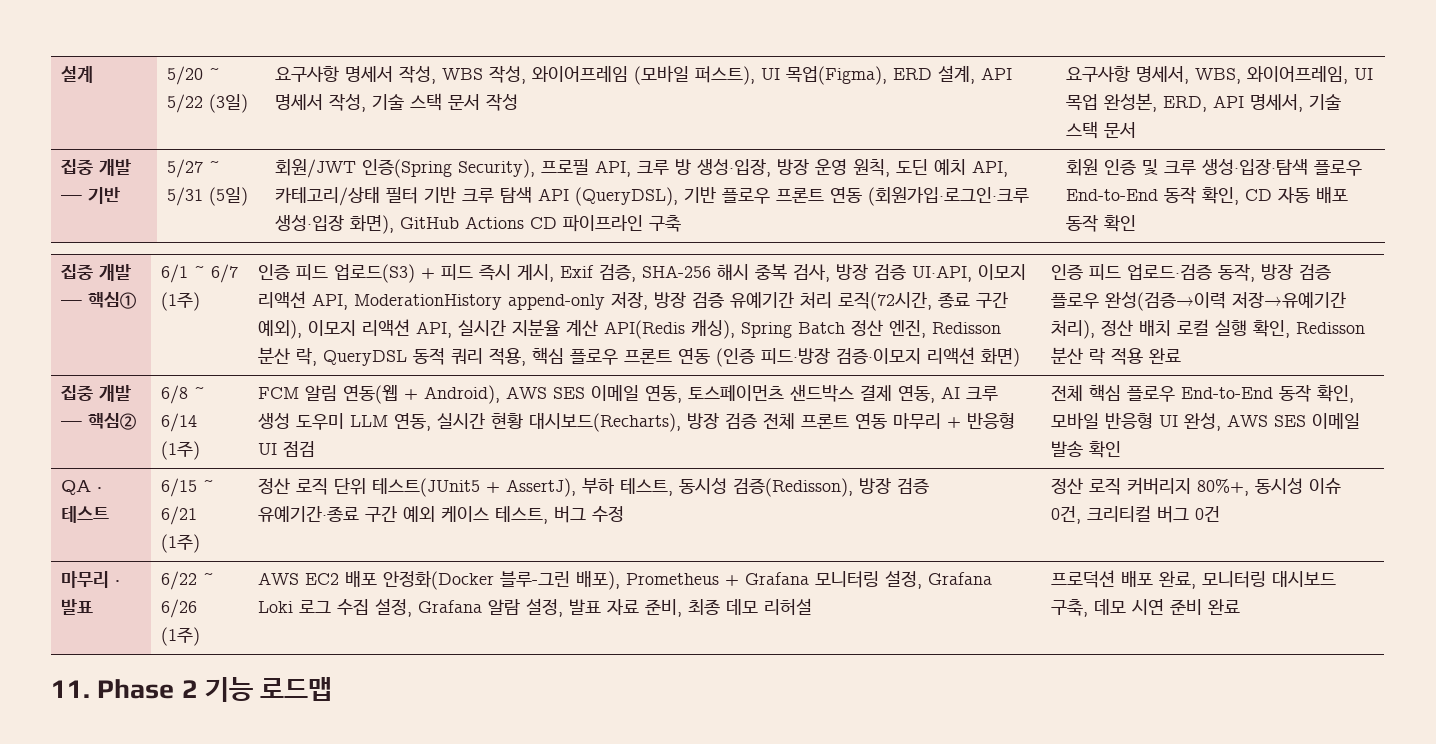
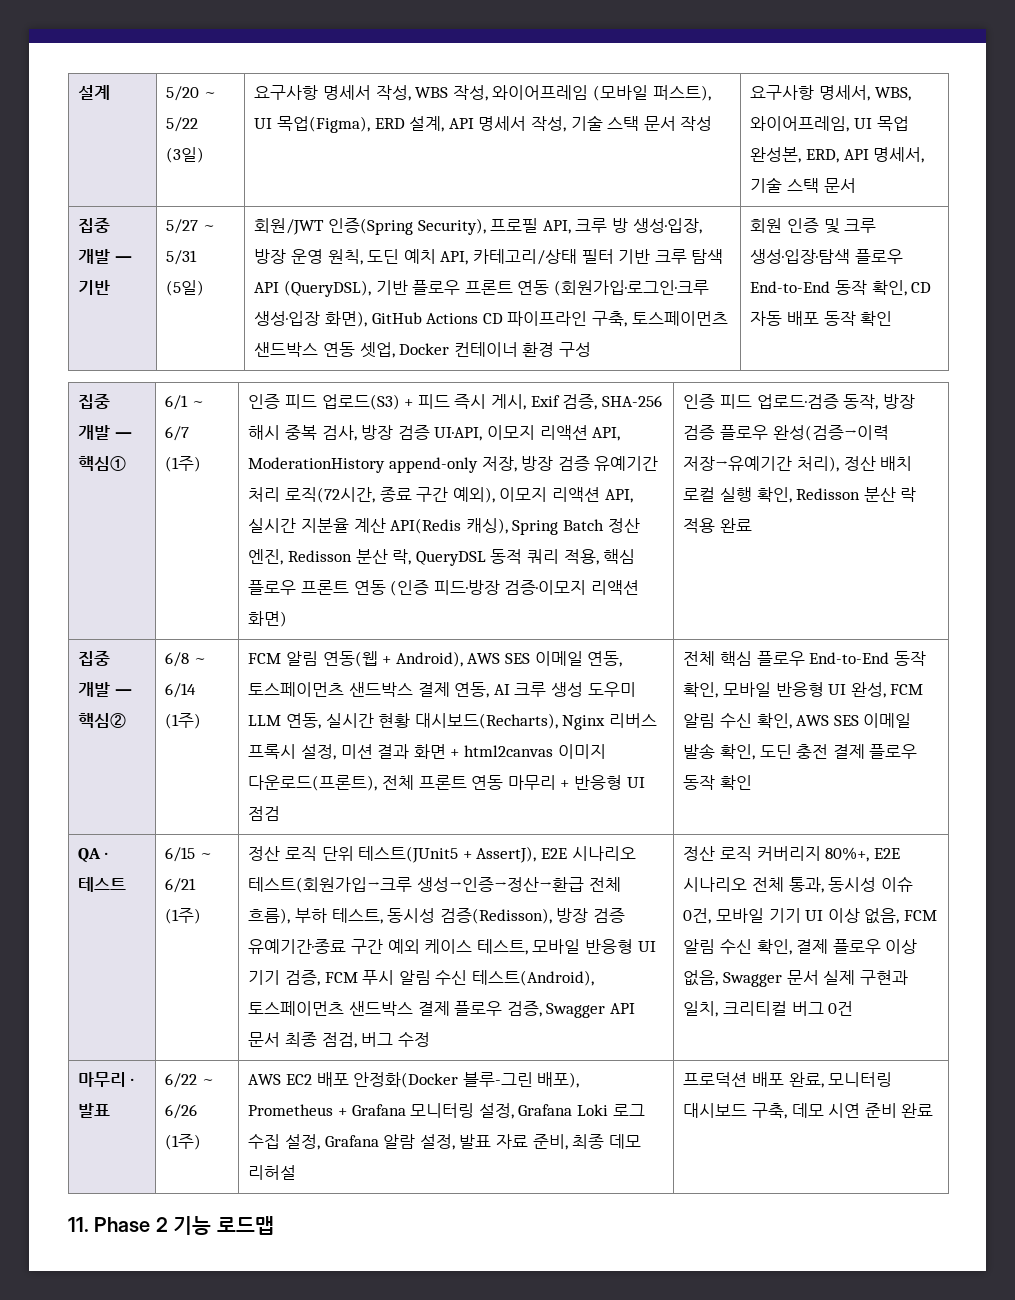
[649,215,682,232] 구축 -> [591,311,728,327] [254,342,591,358] 구축, 토스페이먼츠 샌드박스 연동 셋업, Docker 컨테이너 환경 구성
[687,413,758,429] 방장 검증 -> [562,713,657,730] [248,744,606,760] [248,775,378,791] Nginx 리버스 프록시 설정, 미션 결과 화면 + html2canvas 이미지 다운로드(프론트),
[1227,413,1361,429] [1051,441,1084,457] AWS SES 이메일 발송 -> [890,684,924,695] [683,713,912,729] [683,743,918,760] [683,775,716,790] FCM 알림 수신 확인, AWS SES 이메일 발송 확인, 도딘 충전 결제 플로우 동작
(577, 487) none -> [540,846,636,861] [248,877,621,893] [248,908,291,924] E2E 시나리오 테스트(회원가입→크루 생성→인증→정산→환급 전체 흐름),
(549, 515) none -> [532,939,656,954] [248,970,594,986] [248,1001,635,1018] [248,1032,357,1048] 모바일 반응형 UI 기기 검증, FCM 푸시 알림 수신 테스트(Android), 토스페이먼츠 샌드박스 결제 플로우 검증, Swagger API 문서 최종 점검,
[1255,478,1342,494] [1051,506,1082,524] 동시성 이슈 0건, -> [873,848,900,859] [683,877,913,893] [683,908,937,924] [683,939,918,955] [683,970,908,987] [683,1001,719,1017] E2E 시나리오 전체 통과, 동시성 이슈 0건, 모바일 기기 UI 이상 없음, FCM 알림 수신 확인, 결제 플로우 이상 없음, Swagger 문서 실제 구현과 일치,

